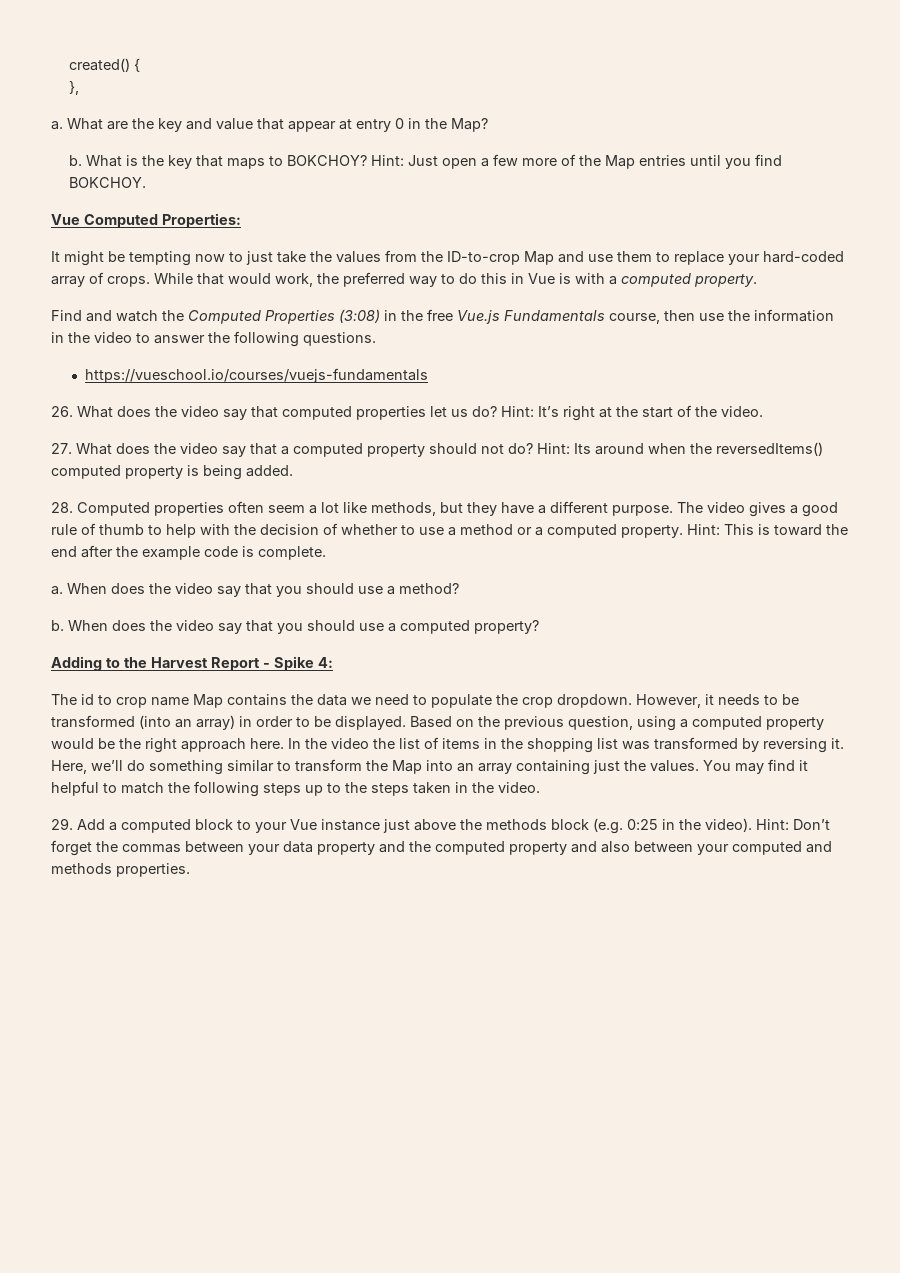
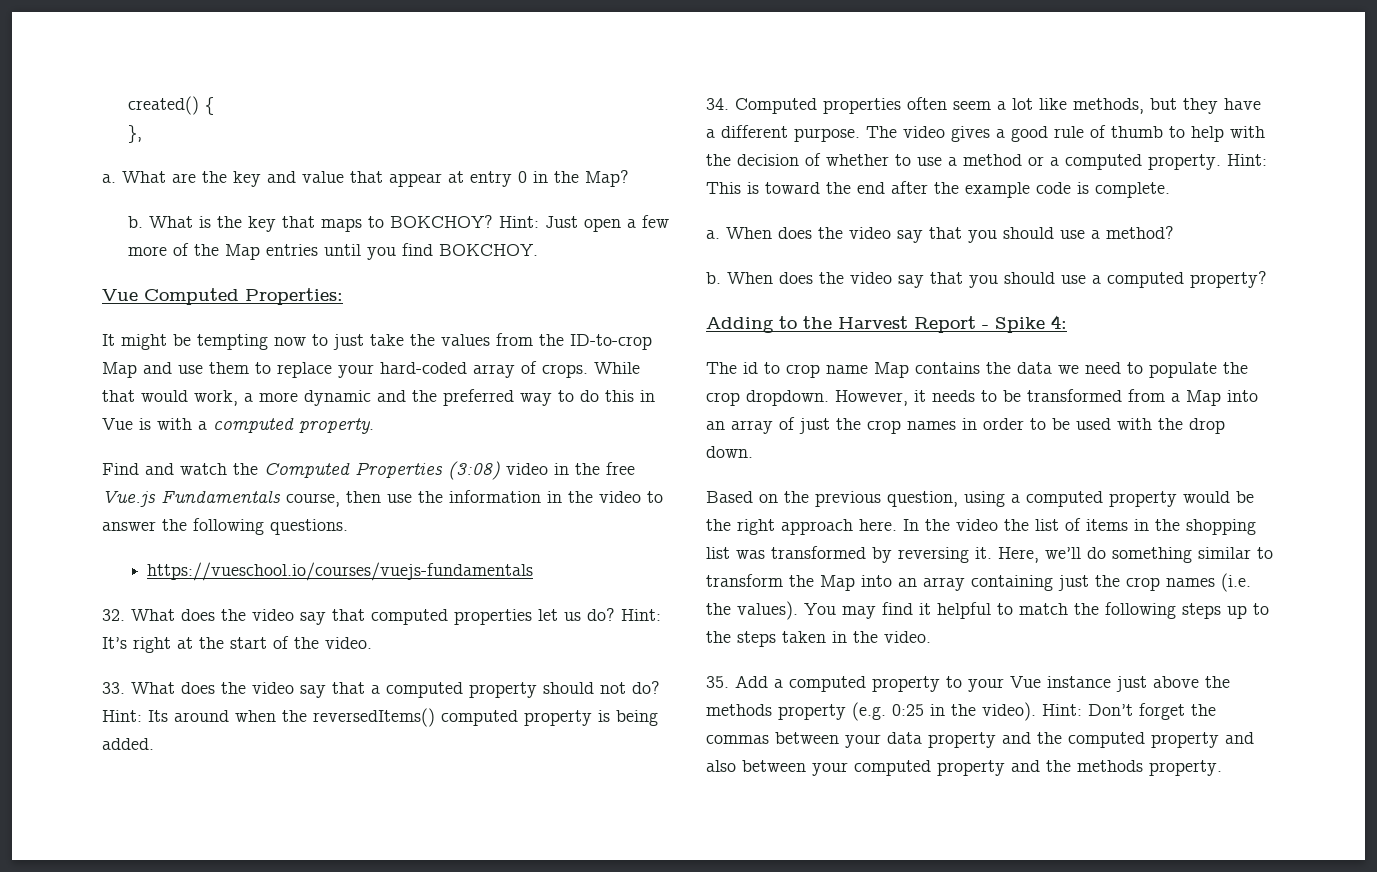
(313, 280) none -> [244,390,406,406] a more dynamic and
(380, 316) none -> [506,463,548,475] video
[51,406,73,417] 26. -> [102,609,125,621] 32.
[51,443,72,454] 27. -> [102,682,125,694] 33.
[51,502,73,513] 28. -> [706,98,729,110] 34.
[139,715,406,730] (into an array) in order to be displayed. -> [1128,389,1258,406] [706,417,1225,434] [706,446,753,458] from a Map into an array of just the crop names in order to be used with the drop down. //
[650,760,699,772] values. -> [1126,573,1251,592] [706,601,798,620] crop names (i.e. the values).
[51,818,73,830] 29. -> [706,676,729,688] 35.
[195,819,233,830] block -> [872,676,940,692] property
[551,819,589,830] block -> [778,704,846,720] property
[806,841,832,853] [51,863,190,877] and methods properties. -> [937,760,1222,776] property and the methods property.

